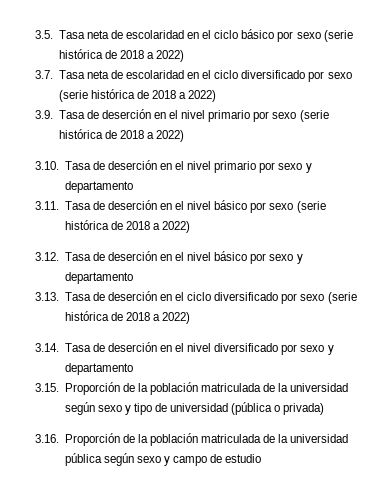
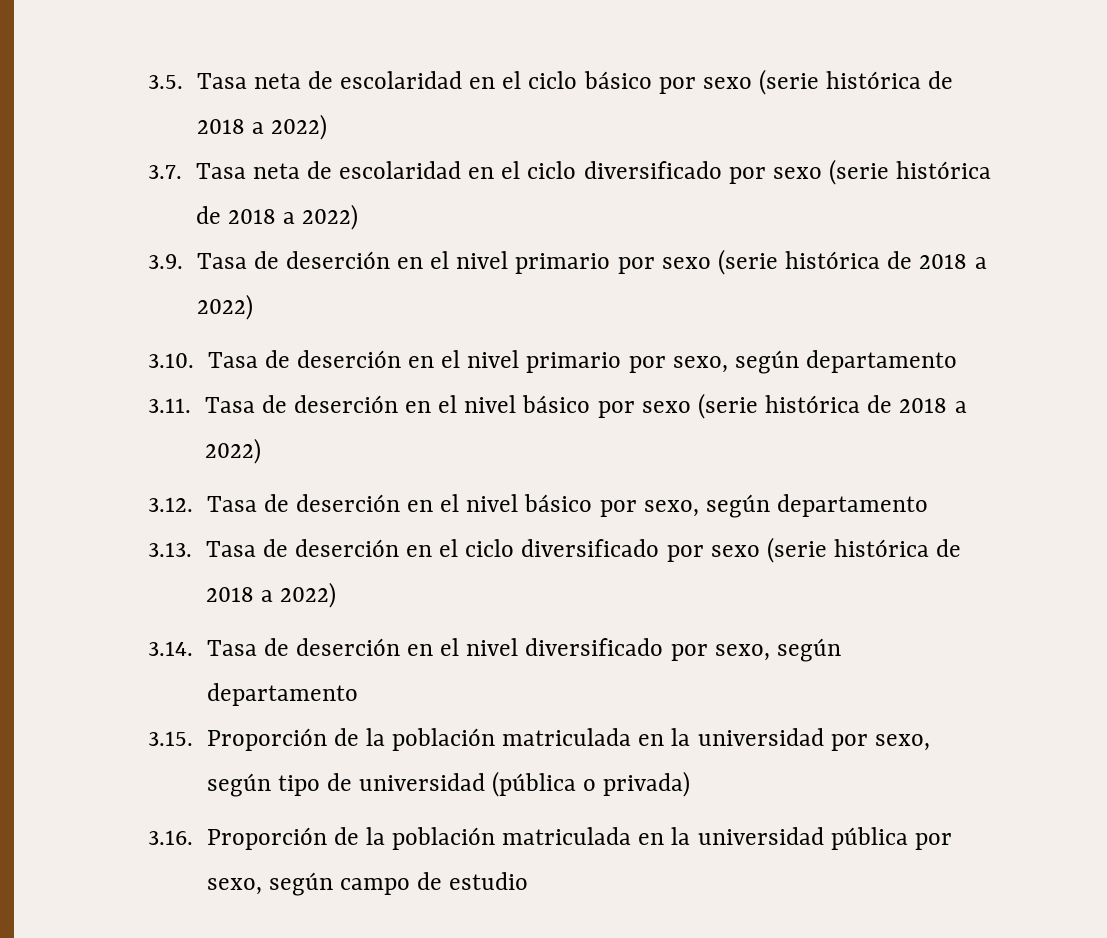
[278,163,312,173] sexo y -> [672,350,799,374] sexo, según
[269,254,303,264] sexo y -> [643,494,770,518] sexo, según
[300,345,334,355] sexo y -> [714,638,841,662] sexo, según
[263,383,349,392] [64,402,131,415] de la universidad según sexo y -> [638,728,930,751] [206,773,271,797] en la universidad por sexo, según
[263,434,276,443] de -> [638,833,665,845] en
[103,453,170,466] según sexo y -> [914,833,952,850] [206,872,333,896] por sexo, según

